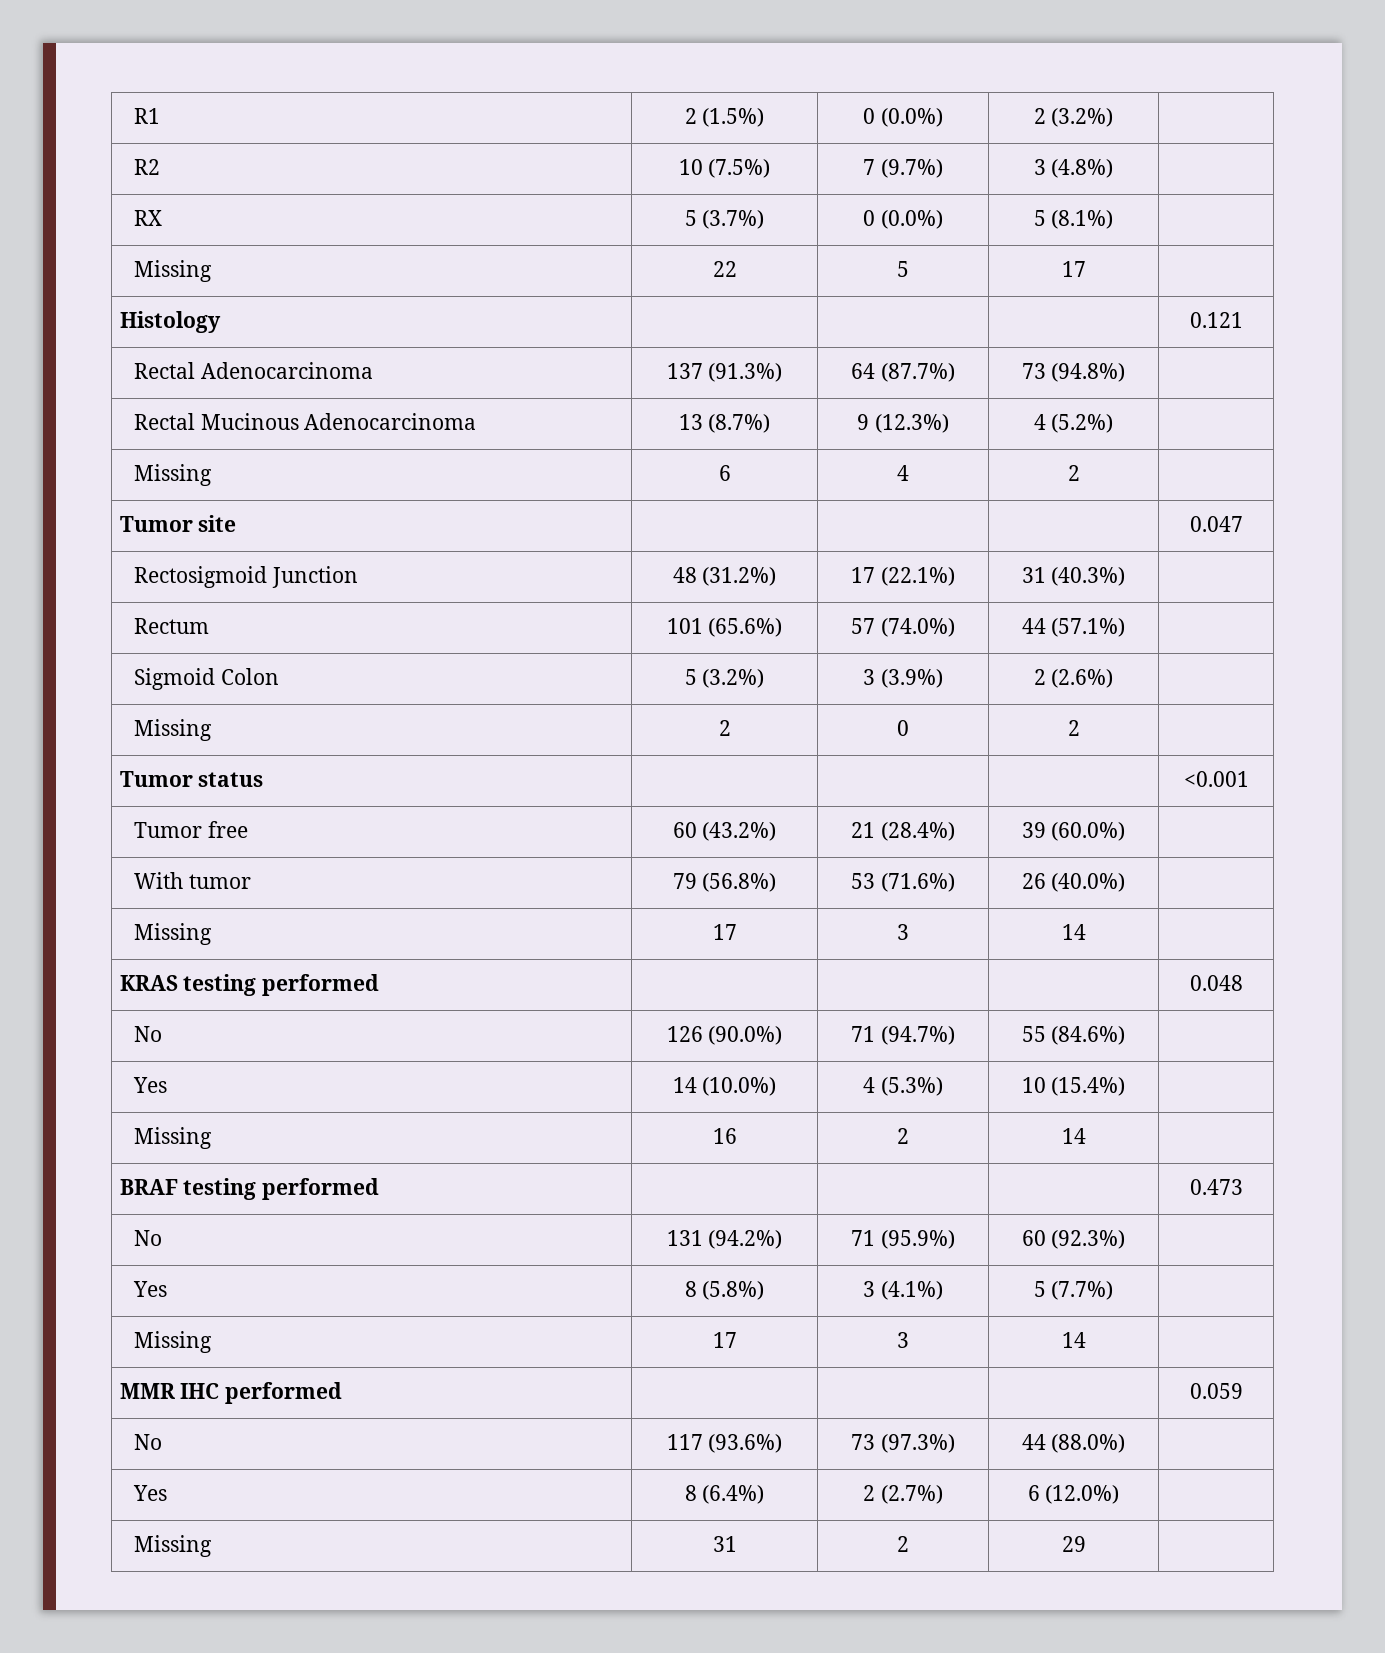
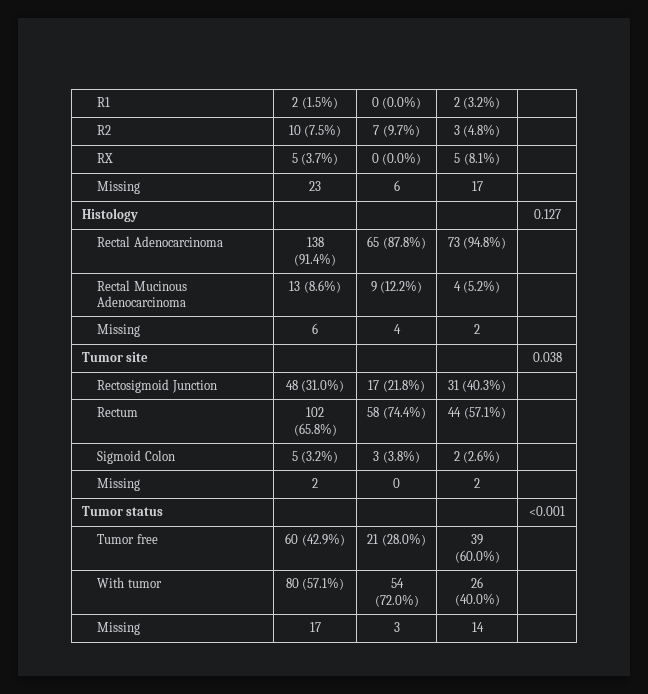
[712,261,737,277] [897,261,909,277] 22 | 5 -> [309,181,321,191] [393,180,400,191] 23 | 6
[1189,312,1243,328] 0.121 -> [533,209,561,219] 0.127
[666,363,783,382] [851,363,955,382] 137 (91.3%) | 64 (87.7%) -> [306,237,324,247] [294,253,336,266] [367,236,426,249] 138 (91.4%) | 65 (87.8%)
[708,414,771,433] (8.7%) -> [303,280,341,293] (8.6%)
[874,414,949,433] (12.3%) -> [380,280,423,293] (12.2%)
[1189,516,1243,532] 0.047 -> [532,352,562,362] 0.038
[702,567,777,586] [851,567,955,586] (31.2%) | 17 (22.1%) -> [301,379,345,392] [368,379,425,392] (31.0%) | 17 (21.8%)
[666,618,783,637] [851,618,955,637] 101 (65.6%) | 57 (74.0%) -> [306,407,324,417] [293,423,337,436] [367,406,426,419] 102 (65.8%) | 58 (74.4%)
[880,669,943,688] (3.9%) -> [382,450,420,463] (3.8%)
[702,822,777,841] (43.2%) -> [301,533,345,546] (42.9%)
[880,822,955,841] (28.4%) -> [381,533,426,546] (28.0%)
[672,873,777,892] [851,873,955,892] 79 (56.8%) | 53 (71.6%) -> [285,577,345,590] [390,578,404,588] [374,594,419,607] 80 (57.1%) | 54 (72.0%)
[119,974,380,996] [1189,975,1243,991] [133,1026,162,1042] [666,1026,783,1045] [851,1026,955,1045] [1021,1026,1126,1045] [132,1077,167,1093] [672,1077,777,1096] [863,1077,943,1096] [1021,1077,1126,1096] [133,1127,212,1149] [712,1128,737,1144] [897,1128,909,1144] [1061,1128,1086,1144] [119,1178,380,1200] [1189,1179,1243,1195] [133,1230,162,1246] [666,1230,783,1249] [851,1230,955,1249] [1021,1230,1126,1249] [132,1281,167,1297] [684,1281,765,1300] [863,1281,943,1300] [1033,1281,1114,1300] [133,1331,212,1353] [712,1332,737,1348] [897,1332,909,1348] [1061,1332,1086,1348] [119,1382,343,1404] [1189,1383,1243,1399] [133,1434,162,1450] [666,1434,783,1453] [851,1434,955,1453] [1021,1434,1126,1453] [132,1485,167,1501] [684,1485,765,1504] [863,1485,943,1504] [1027,1485,1120,1504] [133,1535,212,1557] [712,1536,737,1552] [897,1536,909,1552] [1061,1536,1086,1552] // KRAS testing performed | | | | 0.048 // No | 126 (90.0%) | 71 (94.7%) | 55 (84.6%) | // Yes | 14 (10.0%) | 4 (5.3%) | 10 (15.4%) | // Missing | 16 | 2 | 14 | // BRAF testing performed | | | | 0.473 // No | 131 (94.2%) | 71 (95.9%) | 60 (92.3%) | // Yes | 8 (5.8%) | 3 (4.1%) | 5 (7.7%) | // Missing | 17 | 3 | 14 | // MMR IHC performed | | | | 0.059 // No | 117 (93.6%) | 73 (97.3%) | 44 (88.0%) | // Yes | 8 (6.4%) | 2 (2.7%) | 6 (12.0%) | // Missing | 31 | 2 | 29 | -> (484, 627) none

